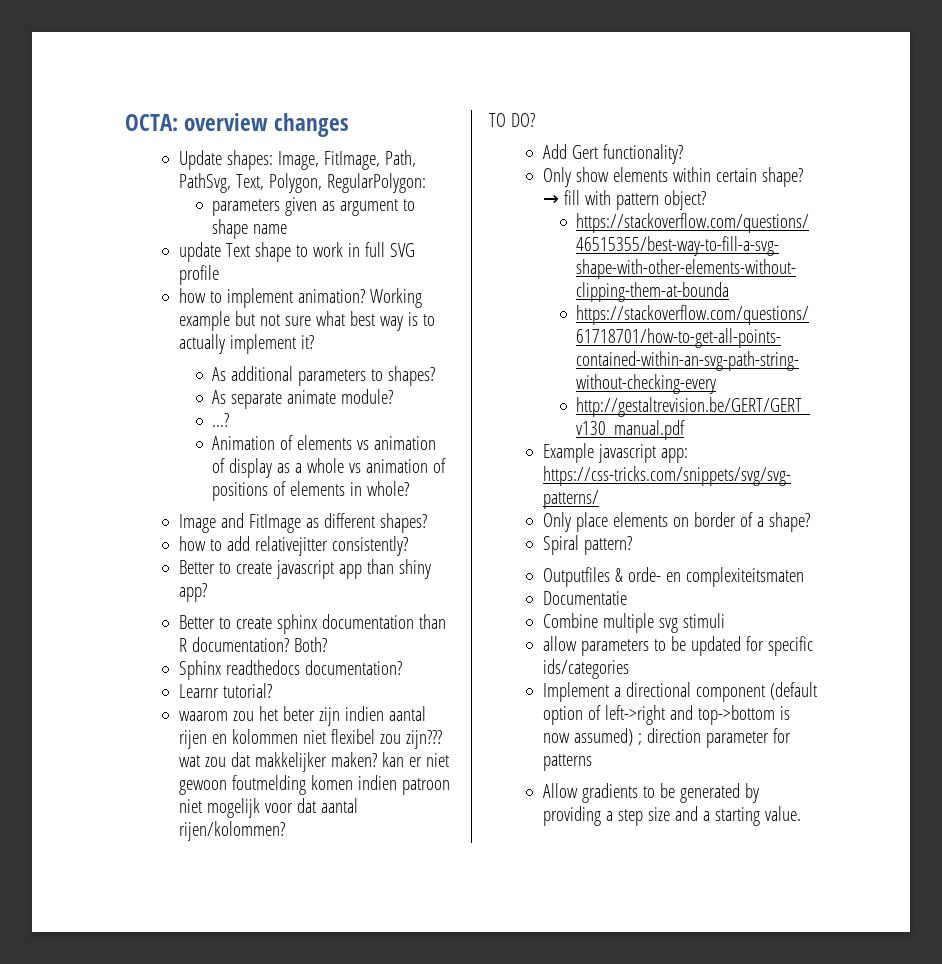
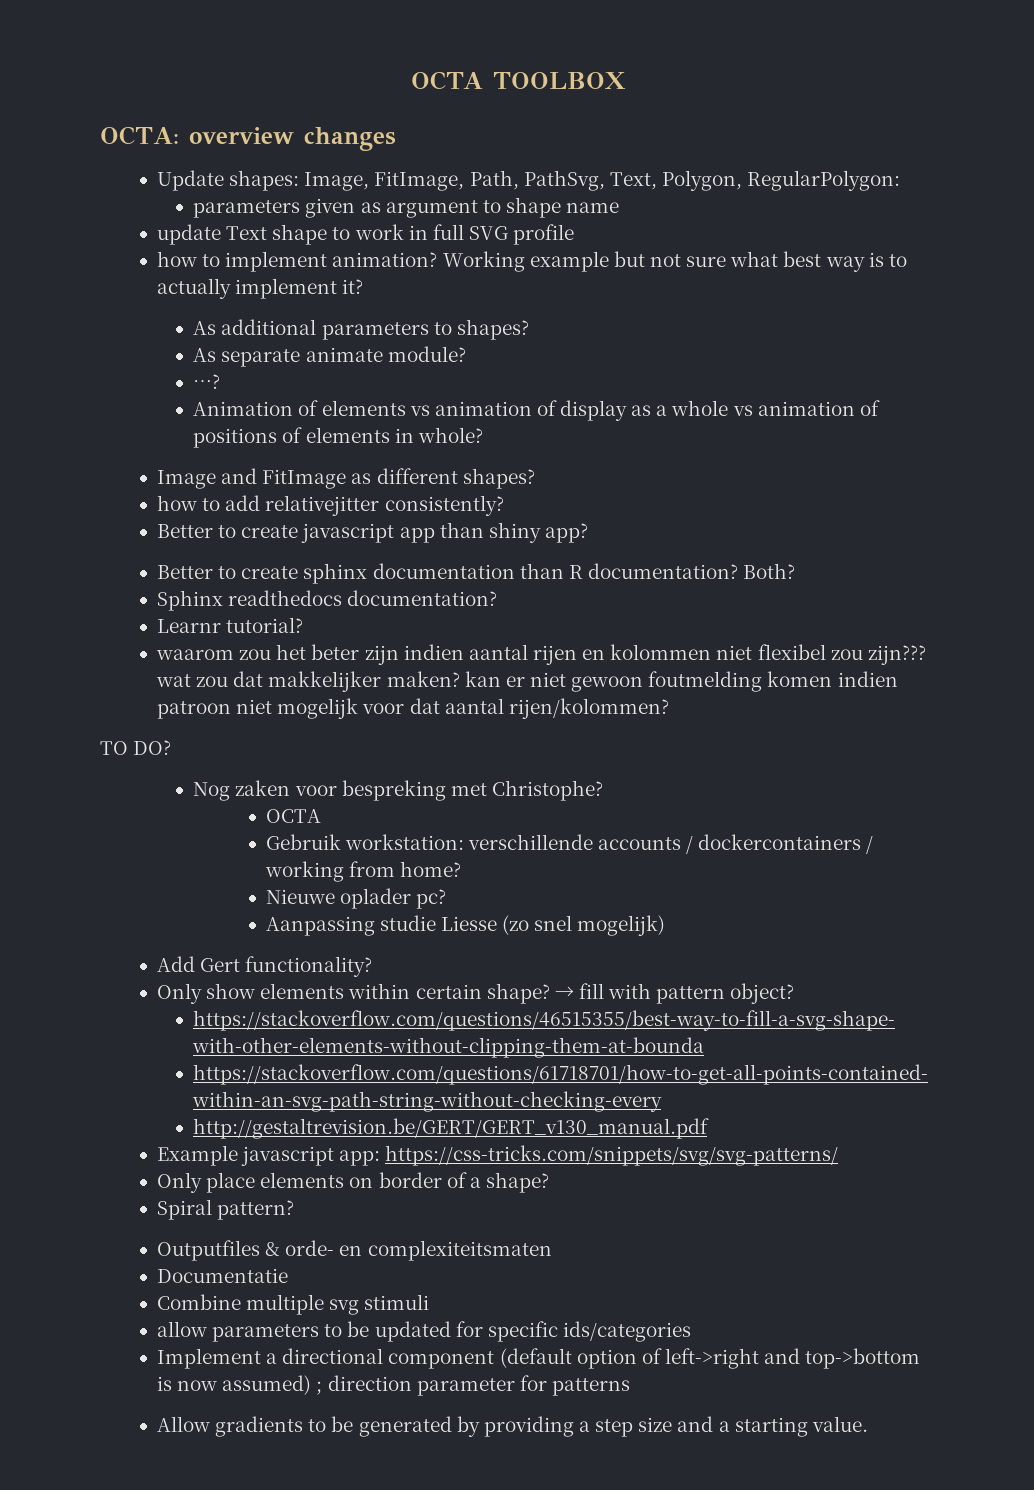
(125, 122) none -> [410,71,627,90] OCTA TOOLBOX //
(535, 120) none -> [193,780,603,801] [265,809,321,823] [265,834,874,854] [264,861,461,882] [265,888,446,909] [265,915,666,936] // Nog zaken voor bespreking met Christophe? // OCTA // Gebruik workstation: verschillende accounts / dockercontainers / working from home? // Nieuwe oplader pc? // Aanpassing studie Liesse (zo snel mogelijk)

